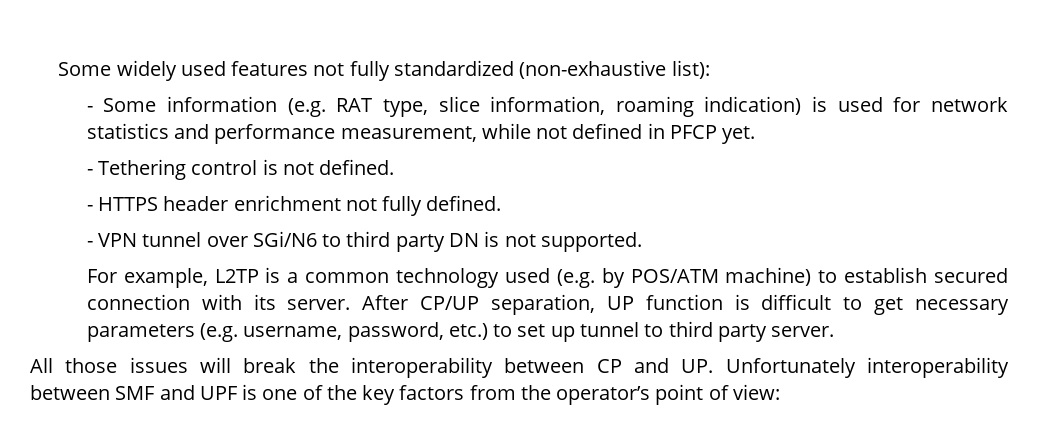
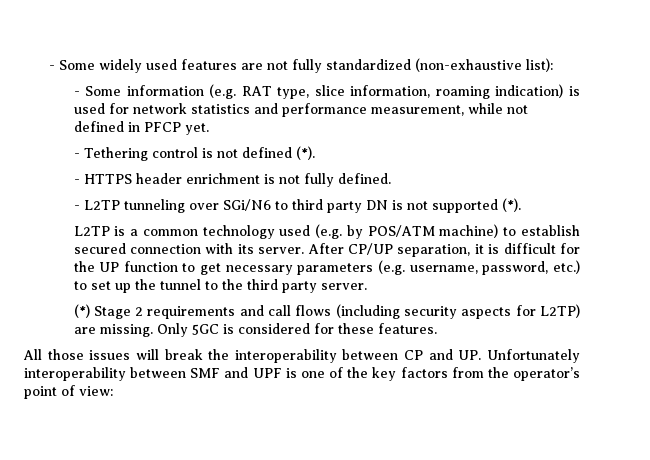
(58, 69) none -> [48,65,55,70] -
(309, 68) none -> [240,63,263,70] are
[319,159,395,175] defined. -> [242,146,316,160] defined (*).
(341, 203) none -> [263,174,275,184] is
[98,232,202,247] VPN tunnel -> [83,199,185,213] L2TP tunneling
[540,232,642,252] [86,268,208,288] supported. // For example, -> [431,198,521,213] supported (*). //
[606,294,832,310] UP function is difficult -> [474,243,580,254] [73,261,178,272] it is difficult for the UP function
(575, 334) none -> [134,279,156,290] the
(664, 330) none -> [221,279,243,290] the
(835, 331) none -> [73,304,580,319] [73,323,437,337] // (*) Stage 2 requirements and call flows (including security aspects for L2TP) are missing. Only 5GC is considered for these features.

